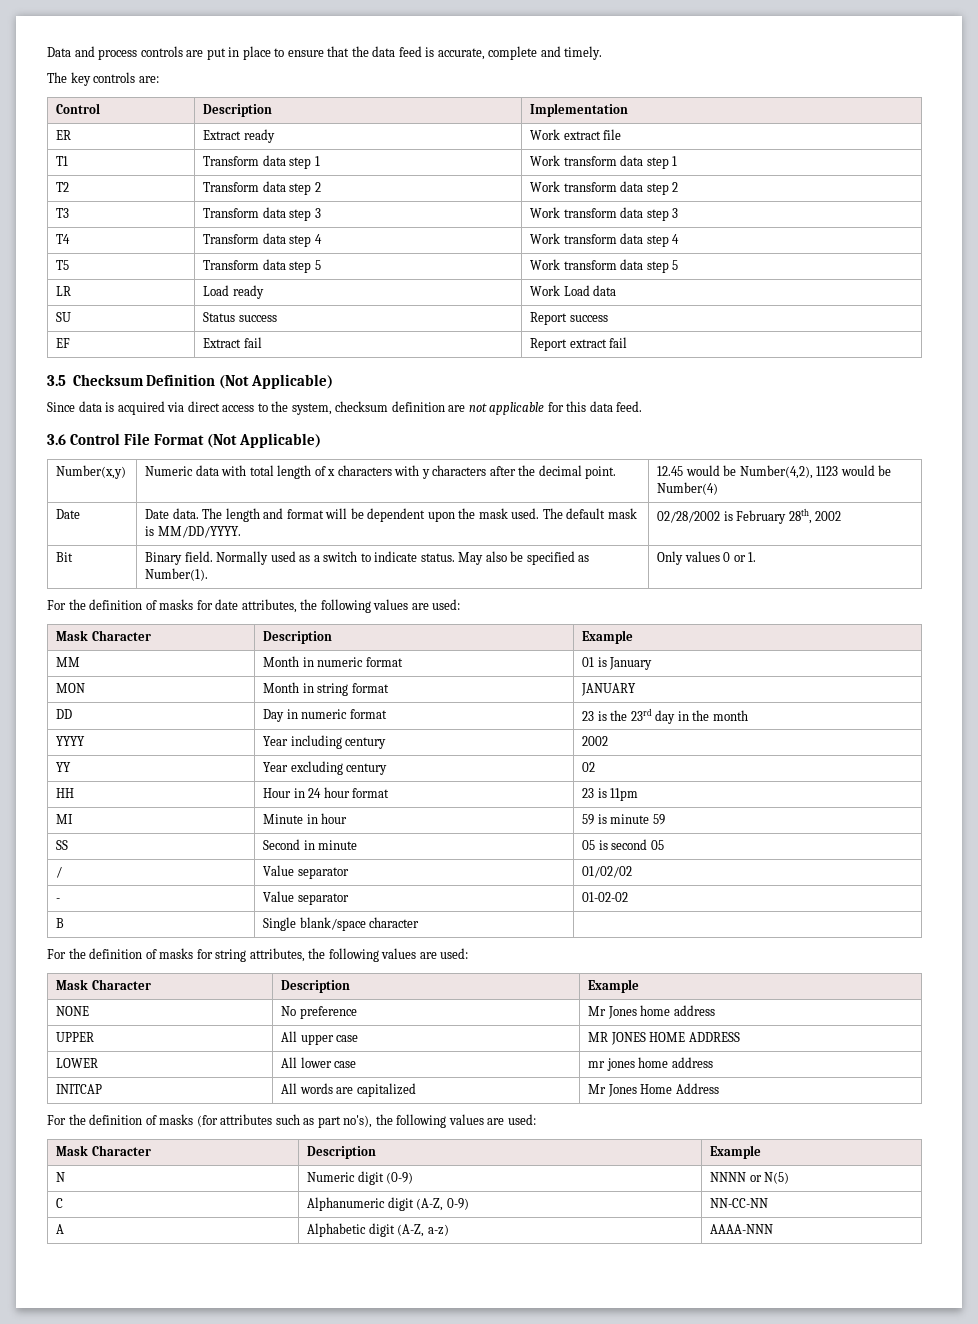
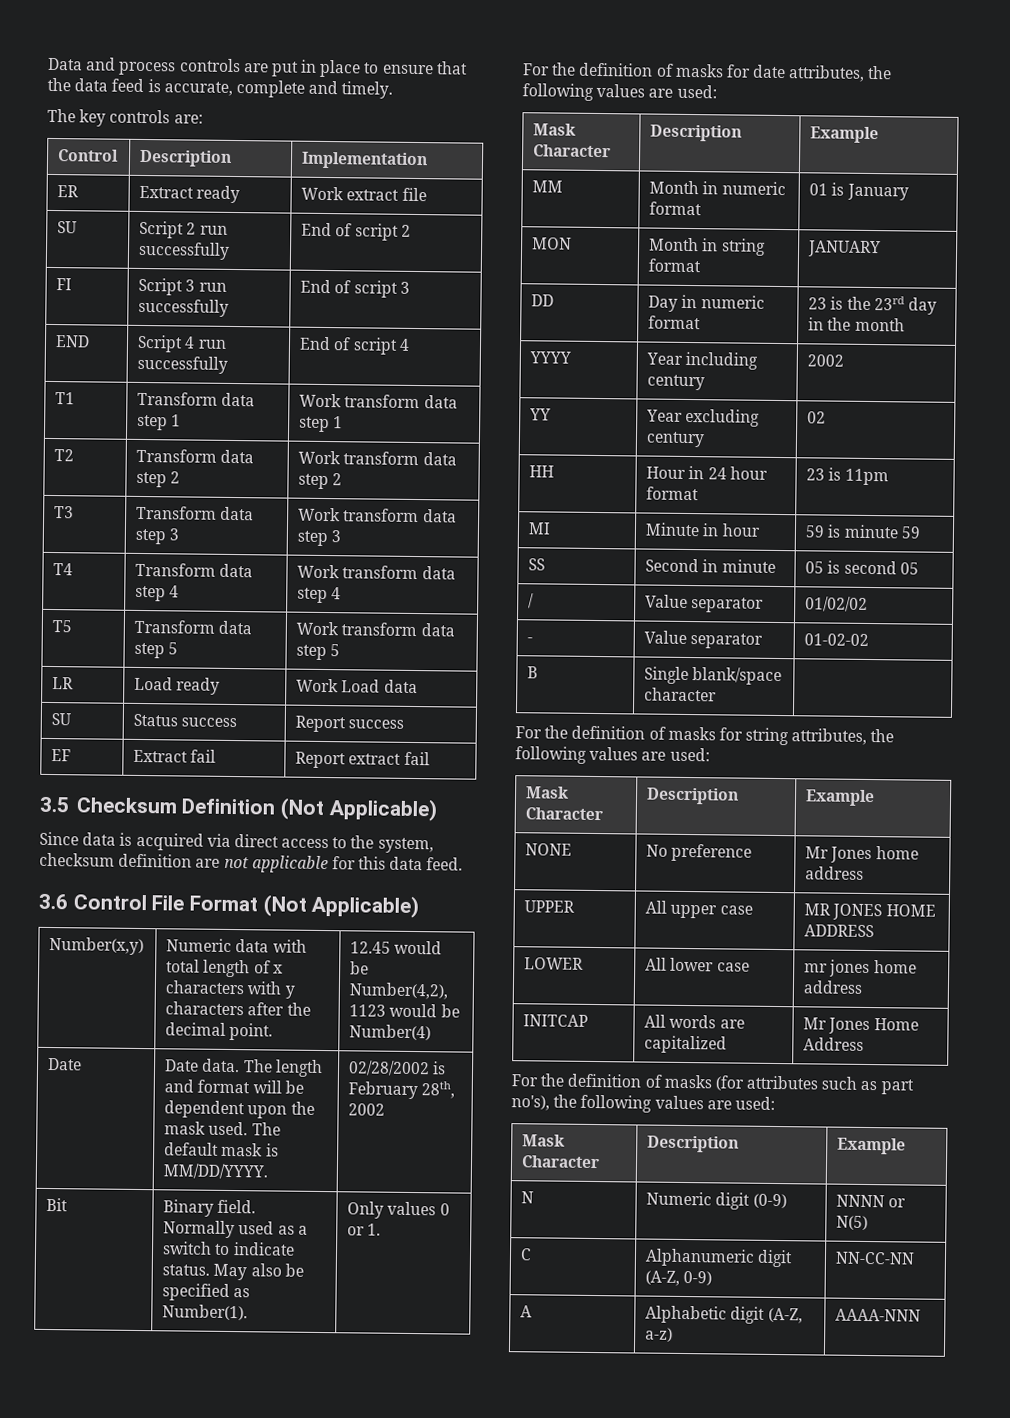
(622, 134) none -> [57,221,78,234] [139,220,228,239] [138,241,231,260] [301,222,411,241] [56,278,73,291] [138,277,227,296] [138,298,230,317] [300,279,410,298] [55,335,91,348] [137,334,227,353] [137,355,229,374] [299,336,410,355] // SU | Script 2 run successfully | End of script 2 // FI | Script 3 run successfully | End of script 3 // END | Script 4 run successfully | End of script 4

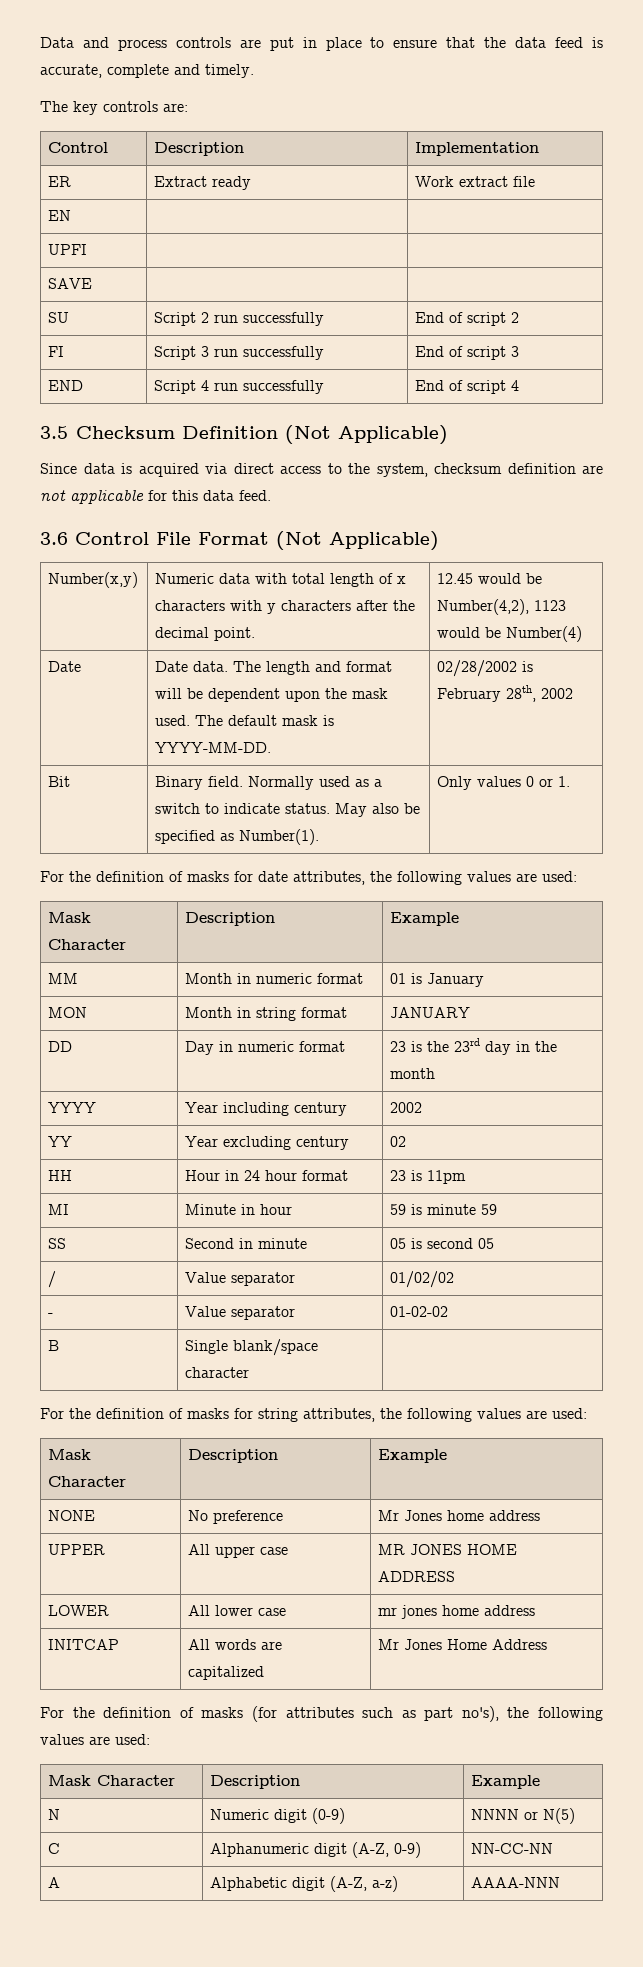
(427, 194) none -> [48,210,72,221] [48,244,88,255] [48,278,93,289] // EN | | // UPFI | | // SAVE | |
[55,392,76,405] [137,391,256,407] [137,414,182,431] [299,393,458,409] [299,416,344,433] [54,449,75,462] [136,448,255,464] [136,471,181,488] [298,450,457,466] [298,473,343,490] [54,506,75,519] [136,505,255,521] [135,528,180,545] [298,507,457,523] [297,530,342,547] [53,563,74,576] [135,562,254,578] [135,585,180,602] [297,564,456,580] [297,587,342,604] [52,620,73,633] [134,619,253,635] [134,642,179,659] [296,621,455,637] [296,644,341,661] [52,677,75,690] [134,676,221,695] [296,678,418,694] [51,713,72,726] [133,713,238,728] [295,715,405,733] [51,749,72,762] [133,749,217,763] [295,751,430,769] // T1 | Transform data step 1 | Work transform data step 1 // T2 | Transform data step 2 | Work transform data step 2 // T3 | Transform data step 3 | Work transform data step 3 // T4 | Transform data step 4 | Work transform data step 4 // T5 | Transform data step 5 | Work transform data step 5 // LR | Load ready | Work Load data // SU | Status success | Report success // EF | Extract fail | Report extract fail -> (520, 385) none
[163,1163,269,1180] MM/DD/YYYY. -> [155,742,272,753] YYYY-MM-DD.

